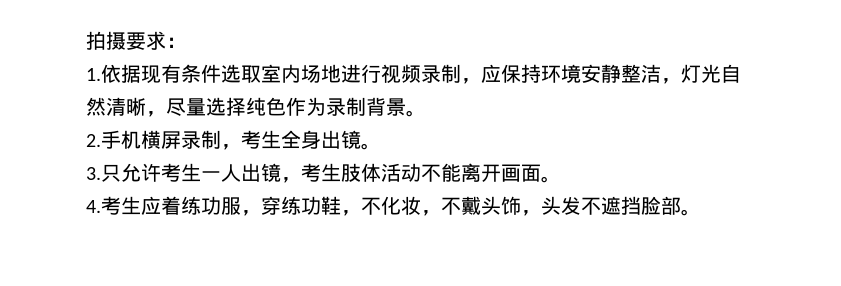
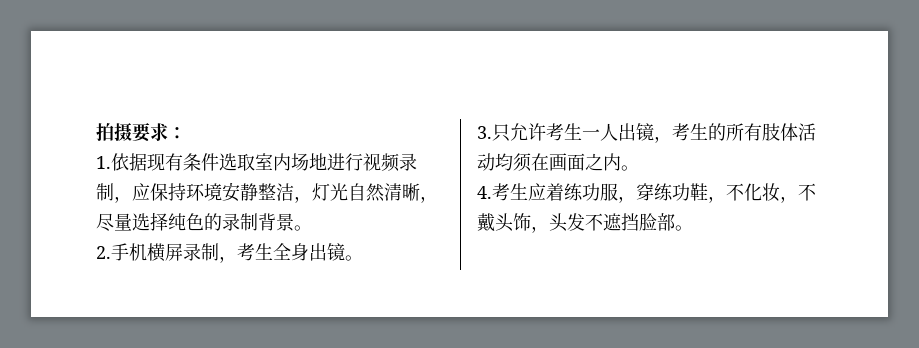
[286,97,326,116] 作为 -> [204,213,222,231] 的
(341, 172) none -> [708,123,762,141] 的所有
[421,163,541,182] 不能离开画面 -> [495,153,621,172] 均须在画面之内

